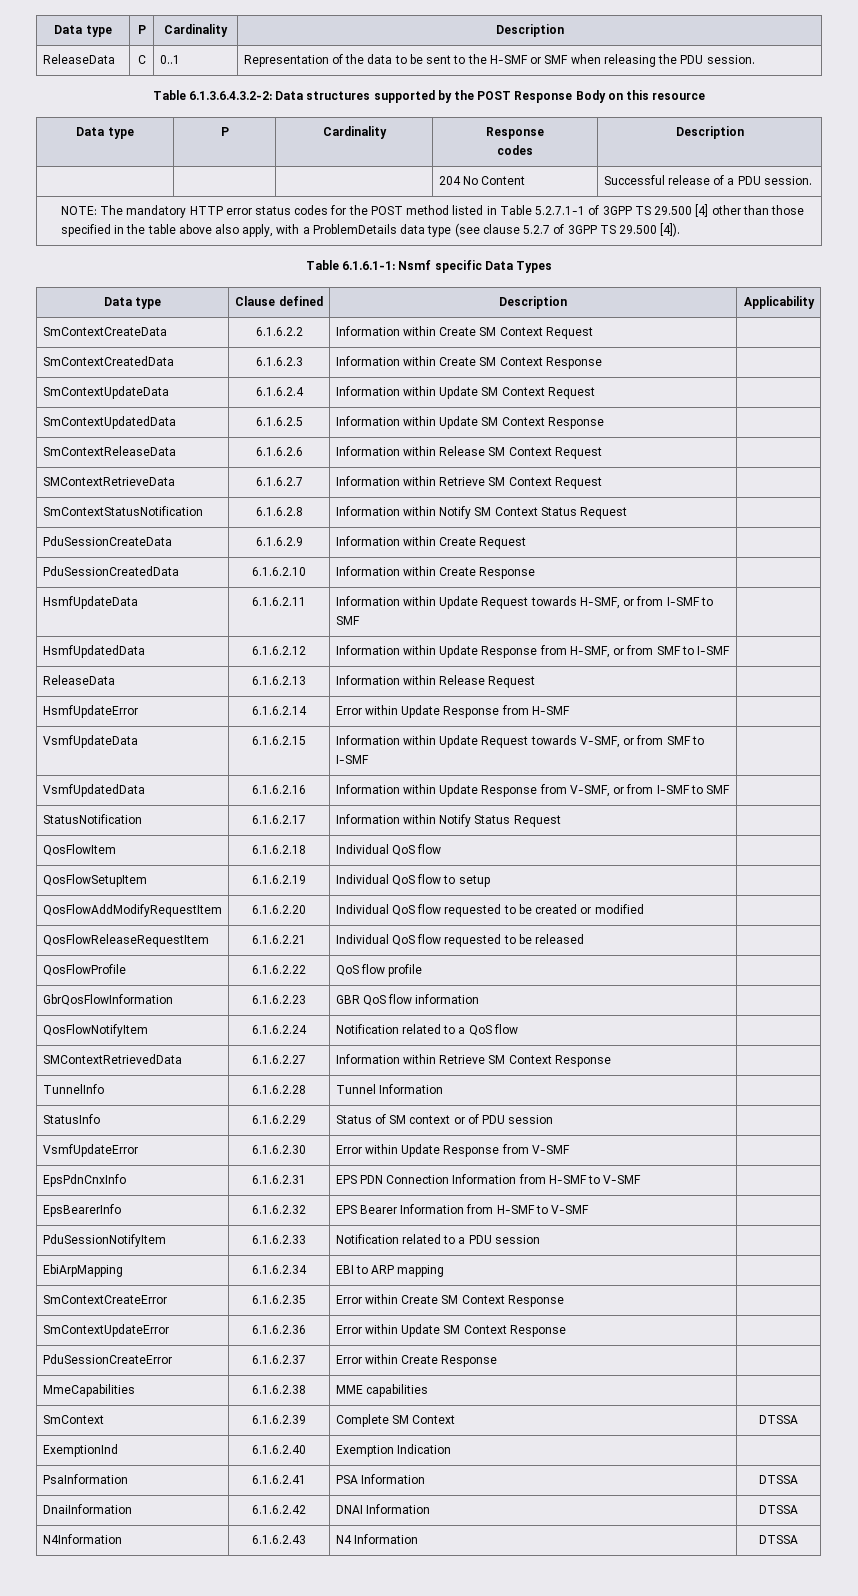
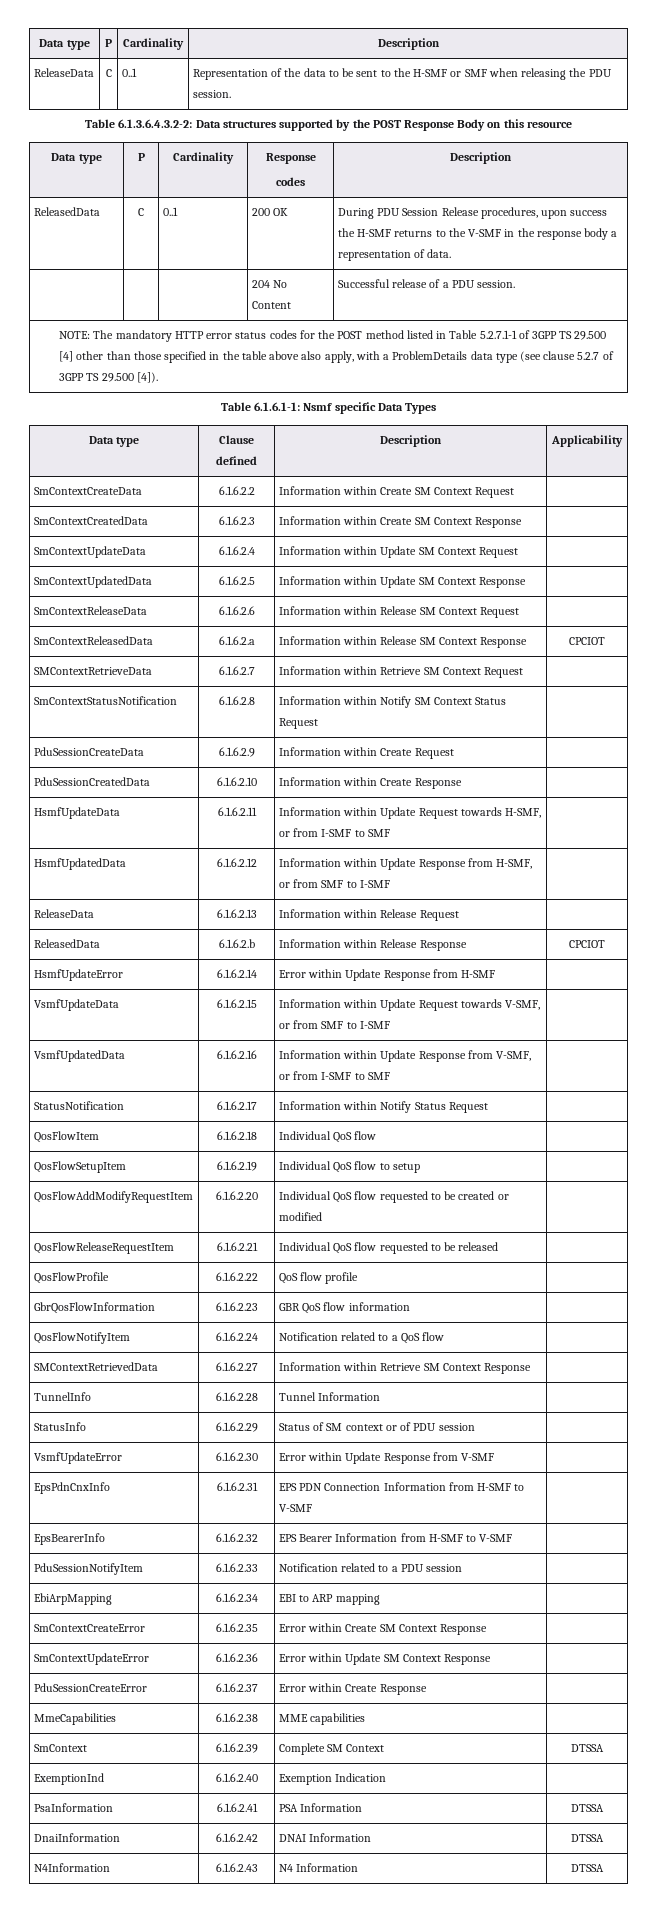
(744, 132) none -> [33,207,100,216] [138,208,144,216] [162,207,178,216] [251,208,289,216] [337,207,608,219] [337,228,618,240] [337,249,452,261] // ReleasedData | C | 0..1 | 200 OK | During PDU Session Release procedures, upon success the H-SMF returns to the V-SMF in the response body a representation of data.
(602, 453) none -> [33,636,153,645] [218,636,255,645] [278,636,528,648] [569,637,605,645] // SmContextReleasedData | 6.1.6.2.a | Information within Release SM Context Response | CPCIOT
(536, 682) none -> [33,939,100,948] [218,939,255,948] [278,939,467,951] [569,940,605,948] // ReleasedData | 6.1.6.2.b | Information within Release Response | CPCIOT

